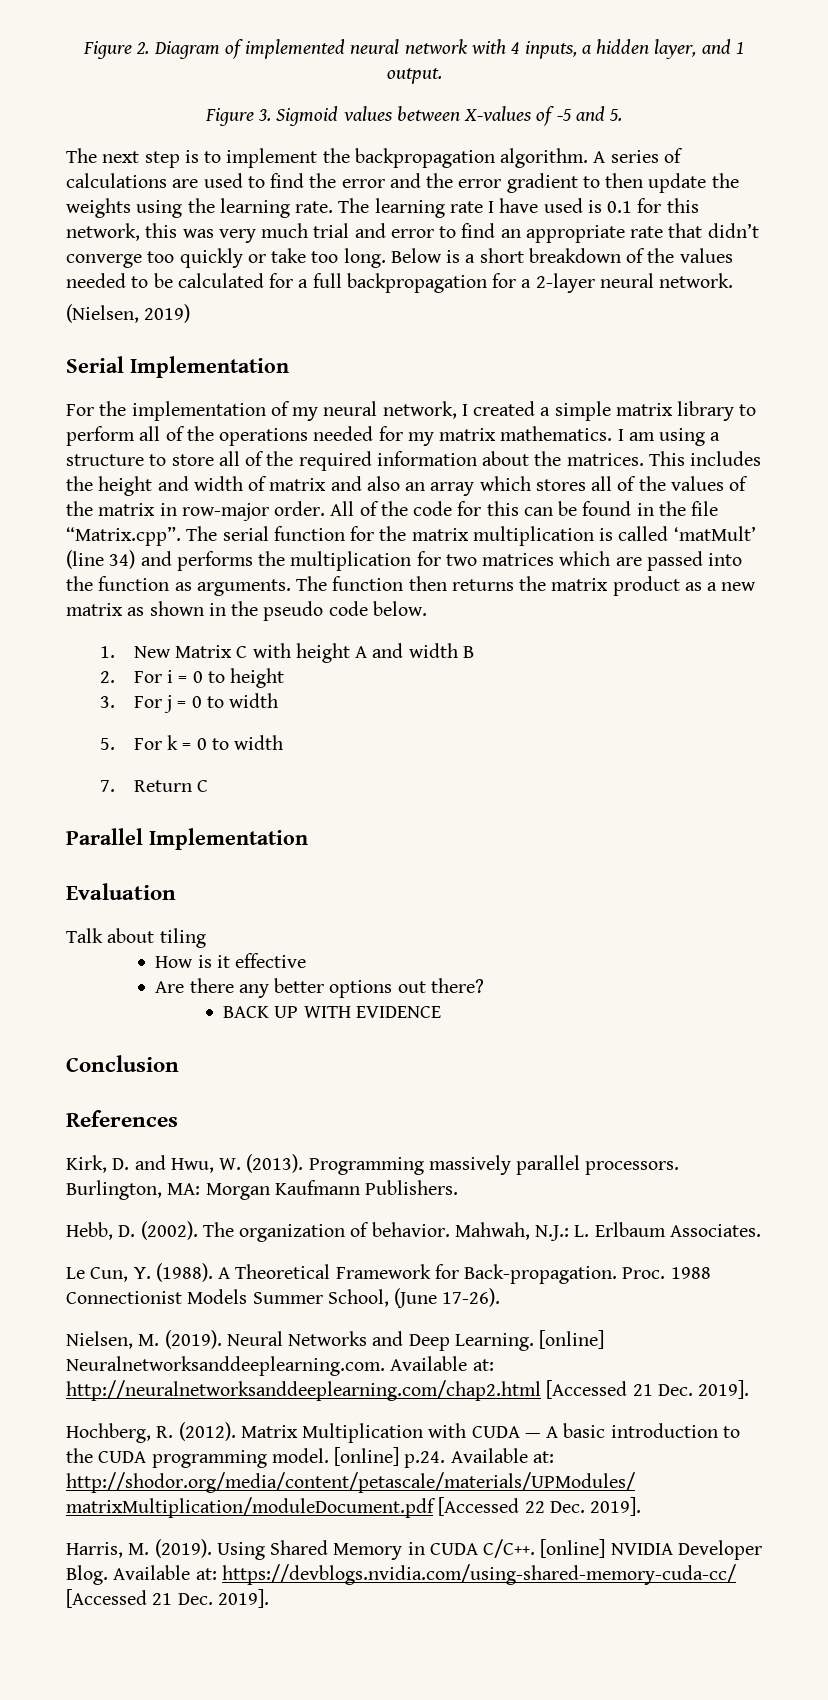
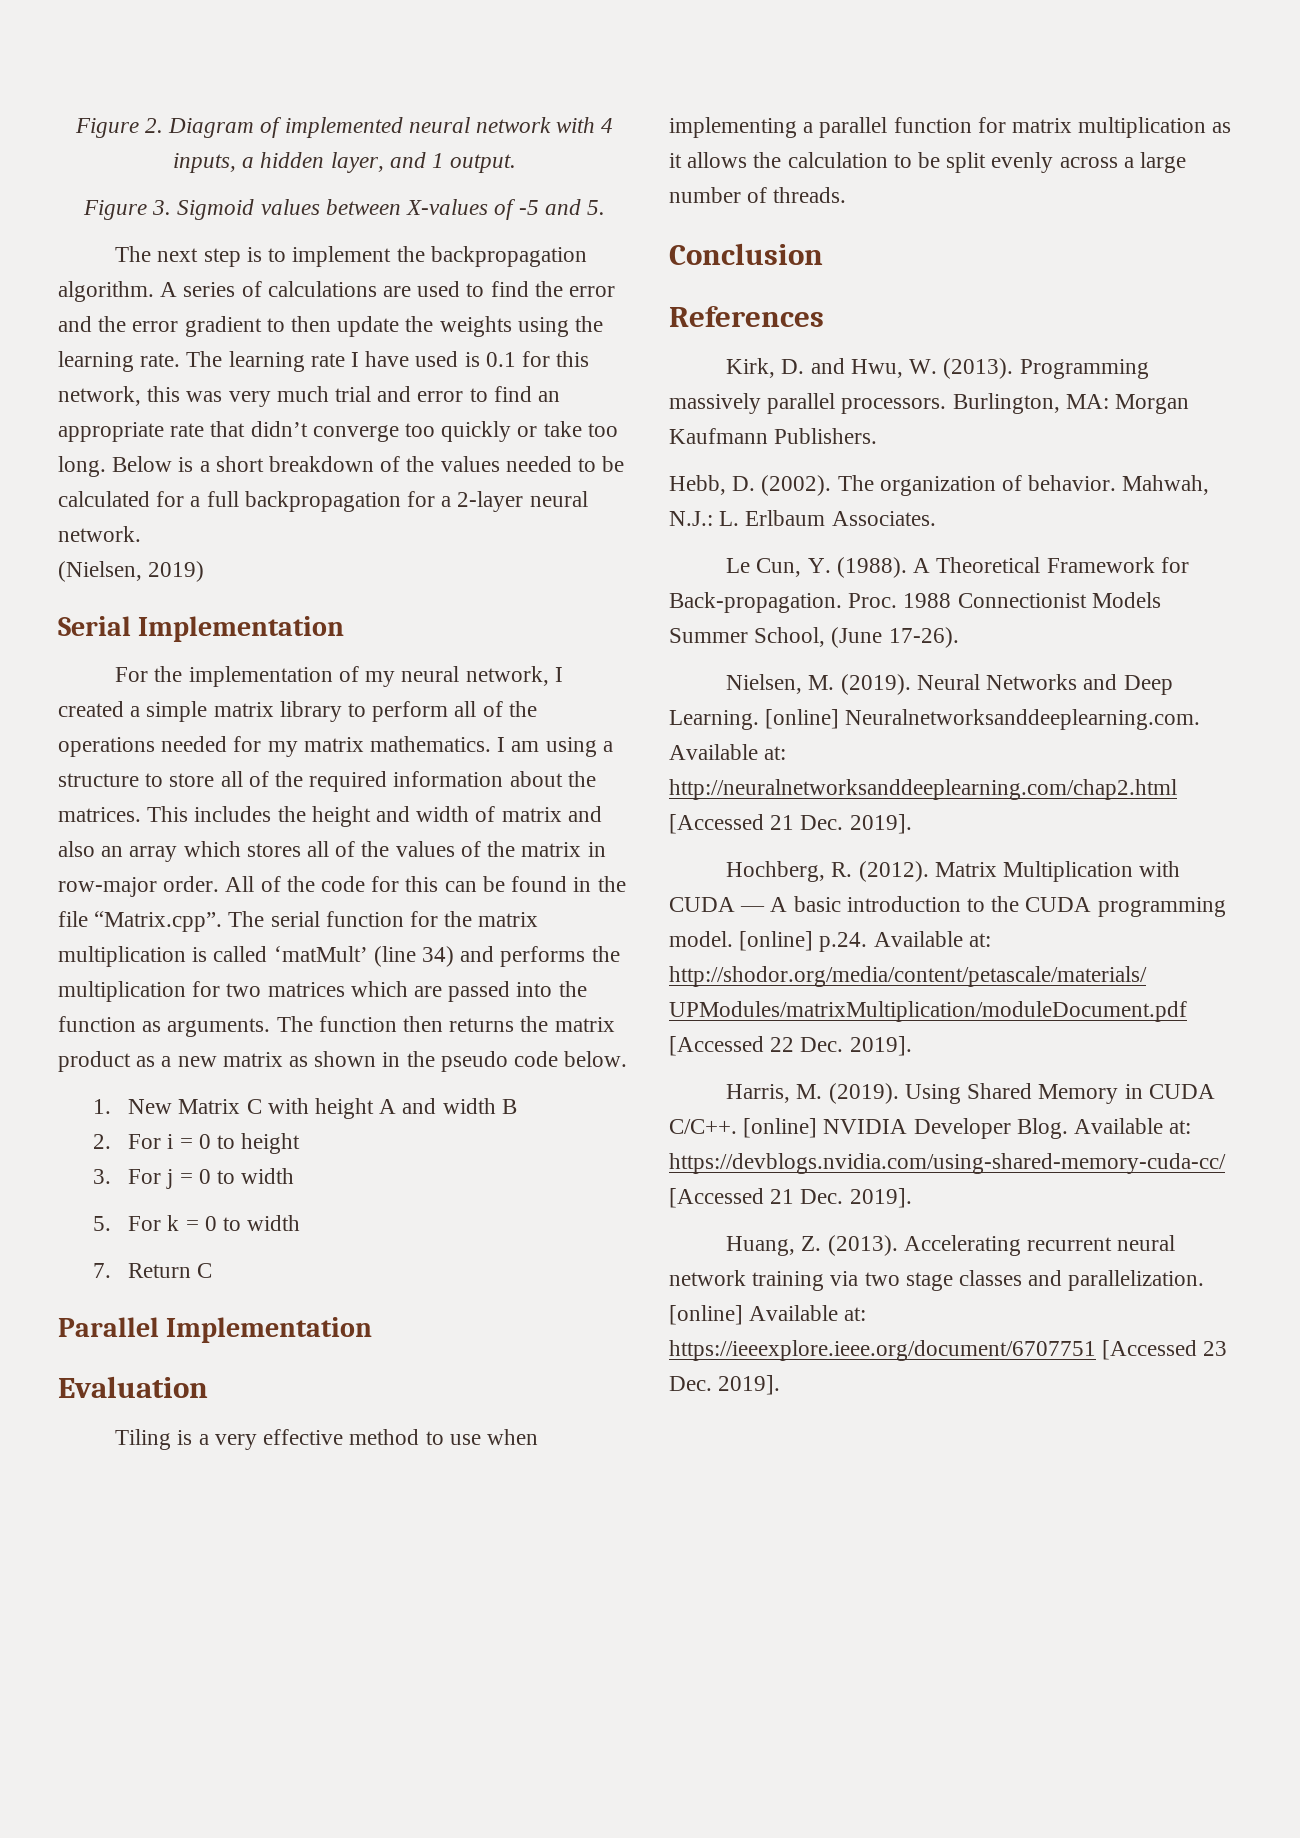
[66,928,206,948] [155,953,307,968] [155,978,484,998] [223,1006,442,1018] Talk about tiling // How is it effective // Are there any better options out there? // BACK UP WITH EVIDENCE -> [115,1429,538,1450] [669,117,1232,138] [669,152,1187,173] [669,187,847,203] Tiling is a very effective method to use when implementing a parallel function for matrix multiplication as it allows the calculation to be split evenly across a large number of threads.
(269, 1598) none -> [726,1235,1176,1256] [669,1270,1205,1291] [669,1305,867,1325] [669,1340,1228,1361] [669,1375,781,1395] // Huang, Z. (2013). Accelerating recurrent neural network training via two stage classes and parallelization. [online] Available at: https://ieeexplore.ieee.org/document/6707751 [Accessed 23 Dec. 2019].

